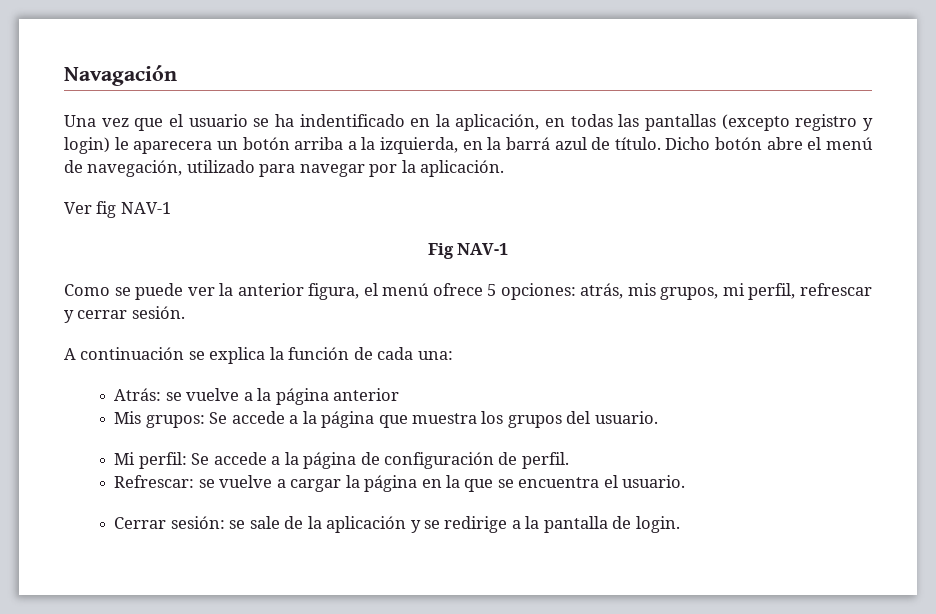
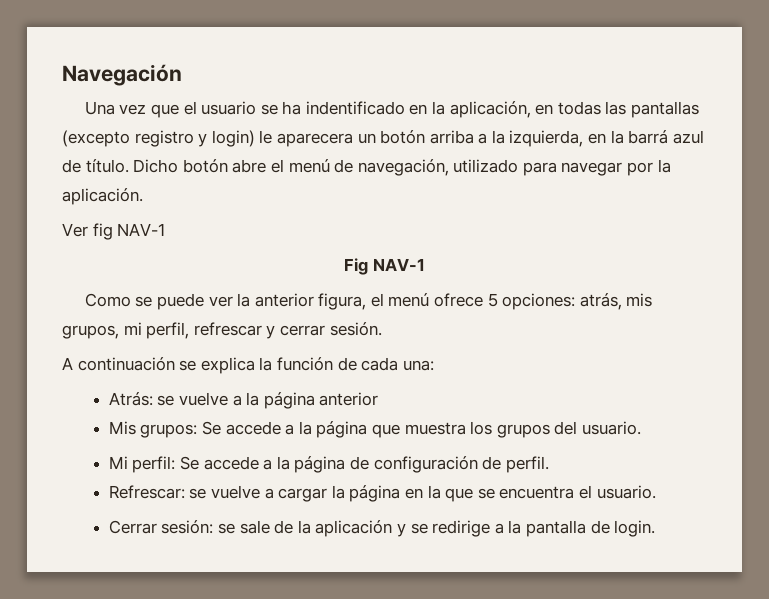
[64,65,177,86] Navagación -> [62,64,182,86] Navegación

